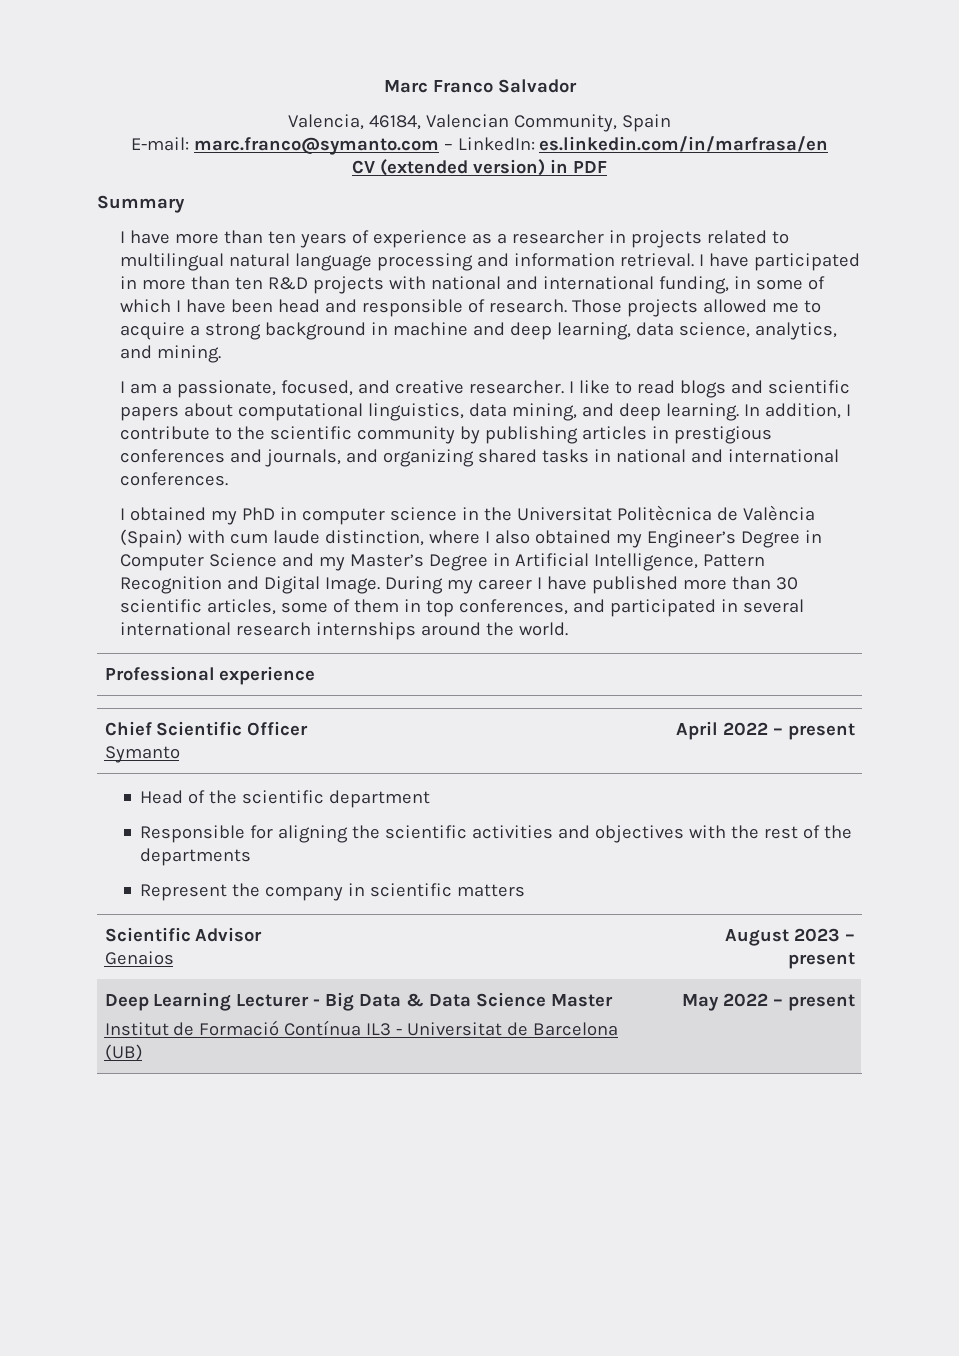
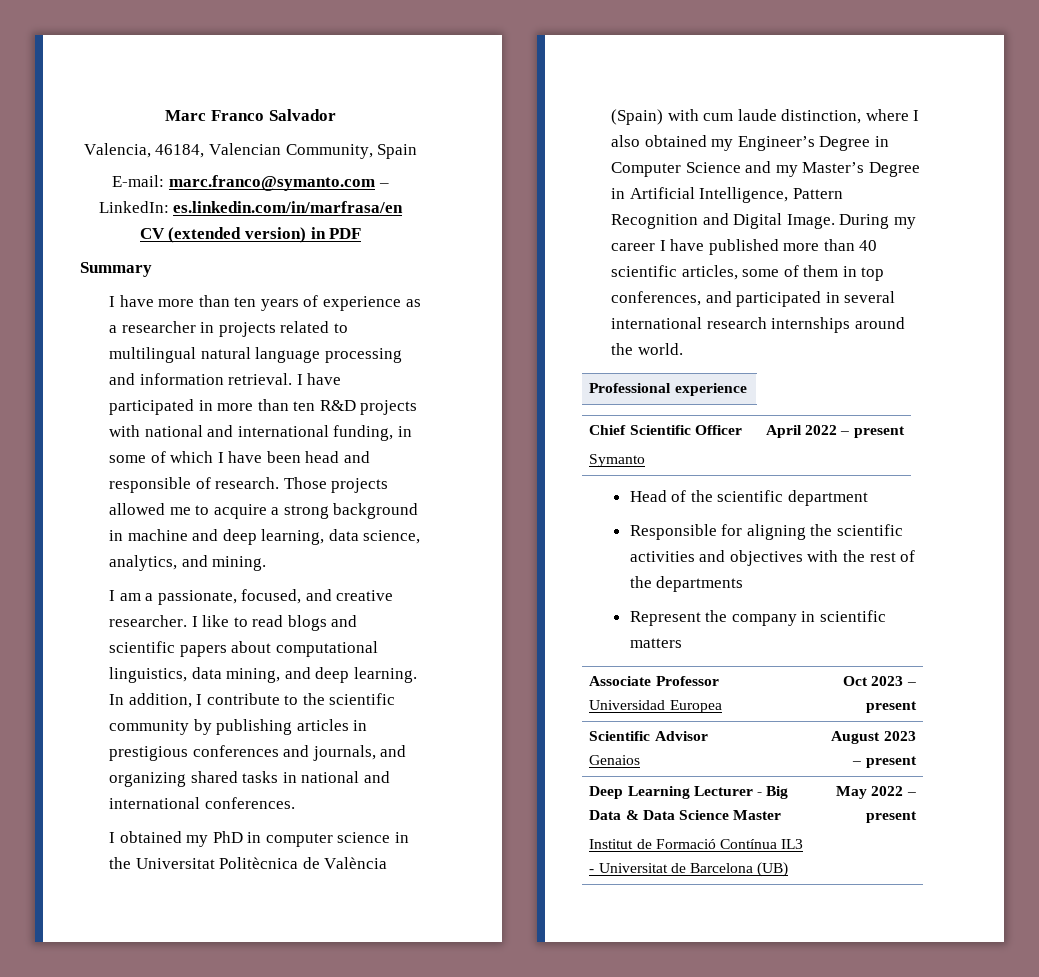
[775,577,798,590] 30 -> [859,240,878,251] 40
(526, 890) none -> [589,676,719,686] [589,700,722,713] [843,676,916,686] [865,701,917,713] // Associate Professor // Universidad Europea | Oct 2023 – present

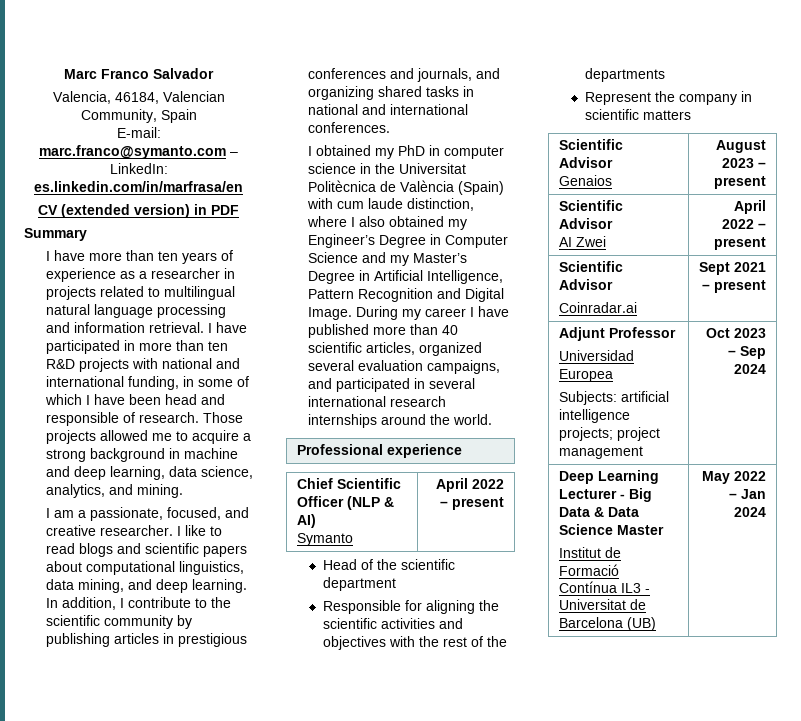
[742,265,885,281] [610,291,701,306] some of them in top conferences, -> [418,342,482,356] [307,360,500,374] organized several evaluation campaigns,
(742, 430) none -> [346,496,394,510] [296,514,316,528] (NLP & AI)
[589,676,719,686] [589,700,722,713] [843,676,916,686] [865,701,917,713] // Associate Professor // Universidad Europea | Oct 2023 – present -> (691, 115) none
(917, 762) none -> [558,200,623,211] [558,218,613,229] [558,236,606,247] [734,200,767,214] [722,219,767,229] [714,237,767,250] [558,261,623,272] [558,279,613,290] [558,302,637,313] [699,262,767,275] [702,280,767,293] [558,327,676,341] [558,350,634,361] [558,369,613,382] [558,391,669,405] [558,409,630,423] [558,427,660,441] [558,446,643,459] [706,328,767,338] [728,346,767,359] [734,364,767,374] // Scientific Advisor // AI Zwei | April 2022 – present // Scientific Advisor // Coinradar.ai | Sept 2021 – present // Adjunt Professor // Universidad Europea // Subjects: artificial intelligence projects; project management | Oct 2023 – Sep 2024
[865,811,917,823] present -> [741,489,767,499] [734,507,767,517] Jan 2024

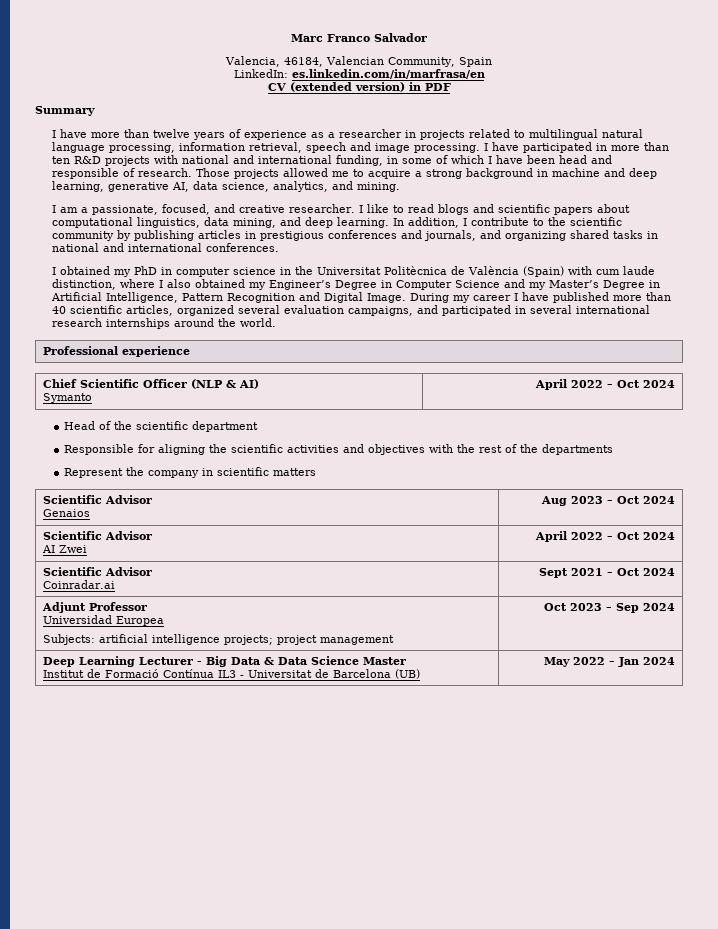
[116,127,161,138] [39,145,238,159] E-mail: marc.franco@symanto.com – -> (492, 62) none
[157,251,178,261] ten -> [153,129,191,138] twelve
[156,304,226,318] [45,322,204,333] processing and information retrieval. -> [109,142,481,153] processing, information retrieval, speech and image processing.
(165, 473) none -> [108,182,190,192] generative AI,
[452,497,505,510] present -> [617,380,676,388] Oct 2024
[716,140,767,153] [722,158,767,168] [714,176,767,189] August 2023 – present -> [541,496,676,506] Aug 2023 – Oct 2024
[714,237,767,250] present -> [617,532,676,540] Oct 2024
[714,280,767,293] present -> [617,568,676,576] Oct 2024

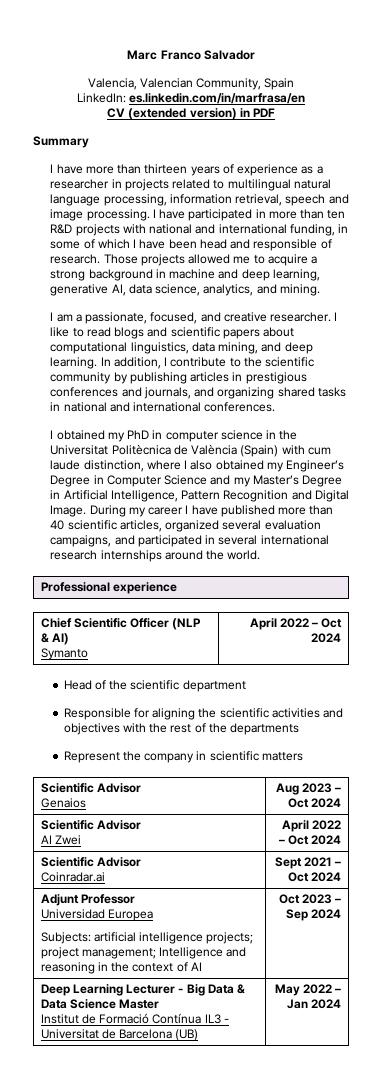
[284,57,324,67] 46184, -> (137, 84) none
[153,129,191,138] twelve -> [144,164,188,174] thirteen
[319,635,394,645] management -> [82,947,247,959] [40,962,202,974] management; Intelligence and reasoning in the context of AI

